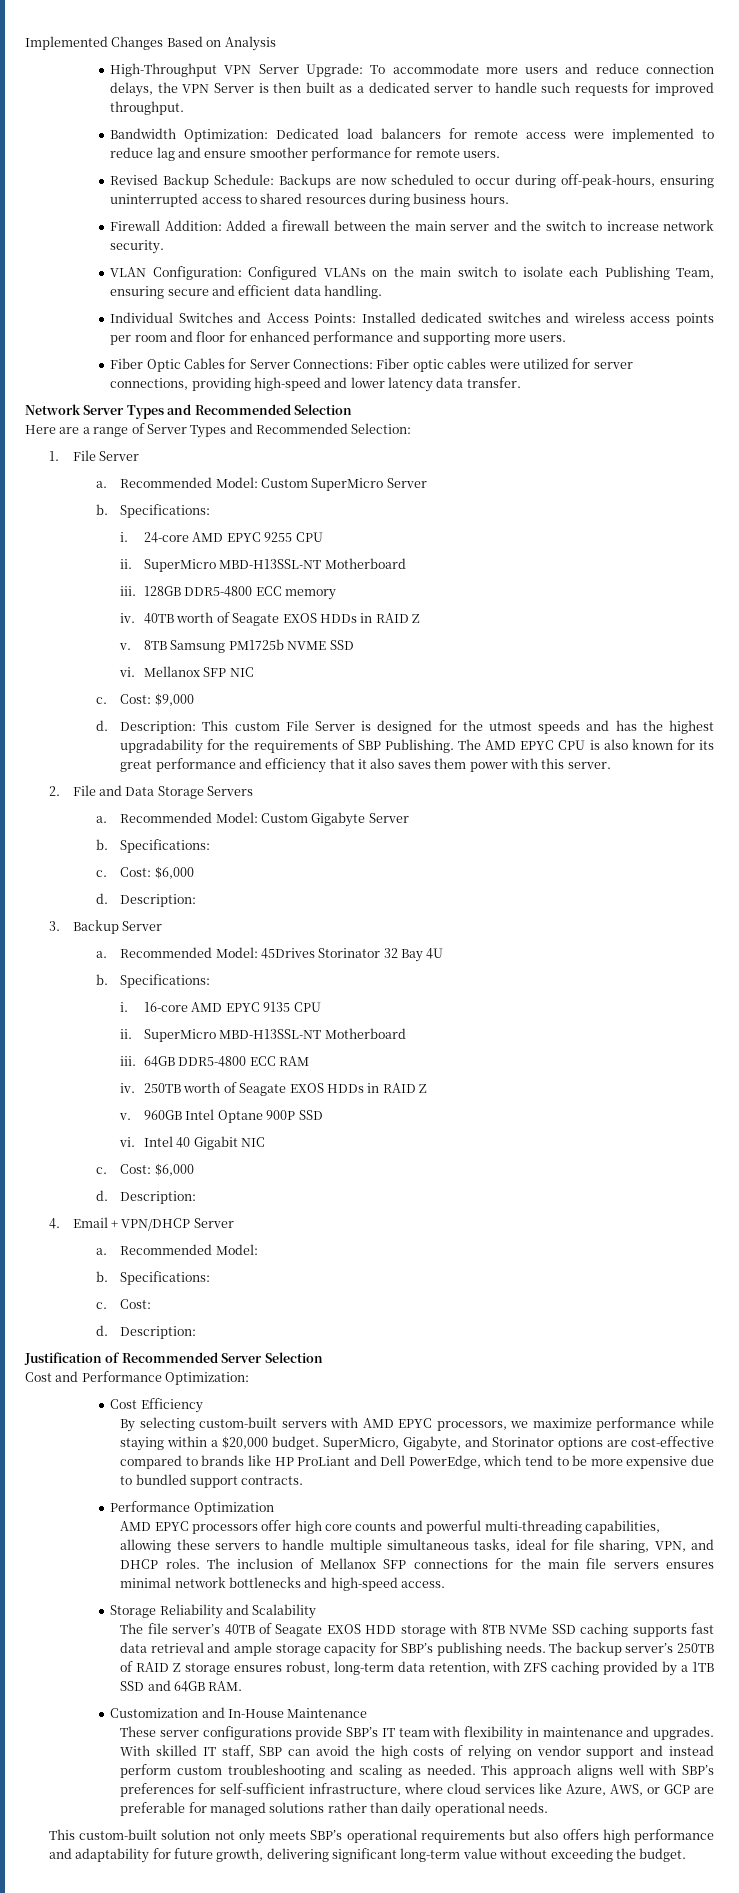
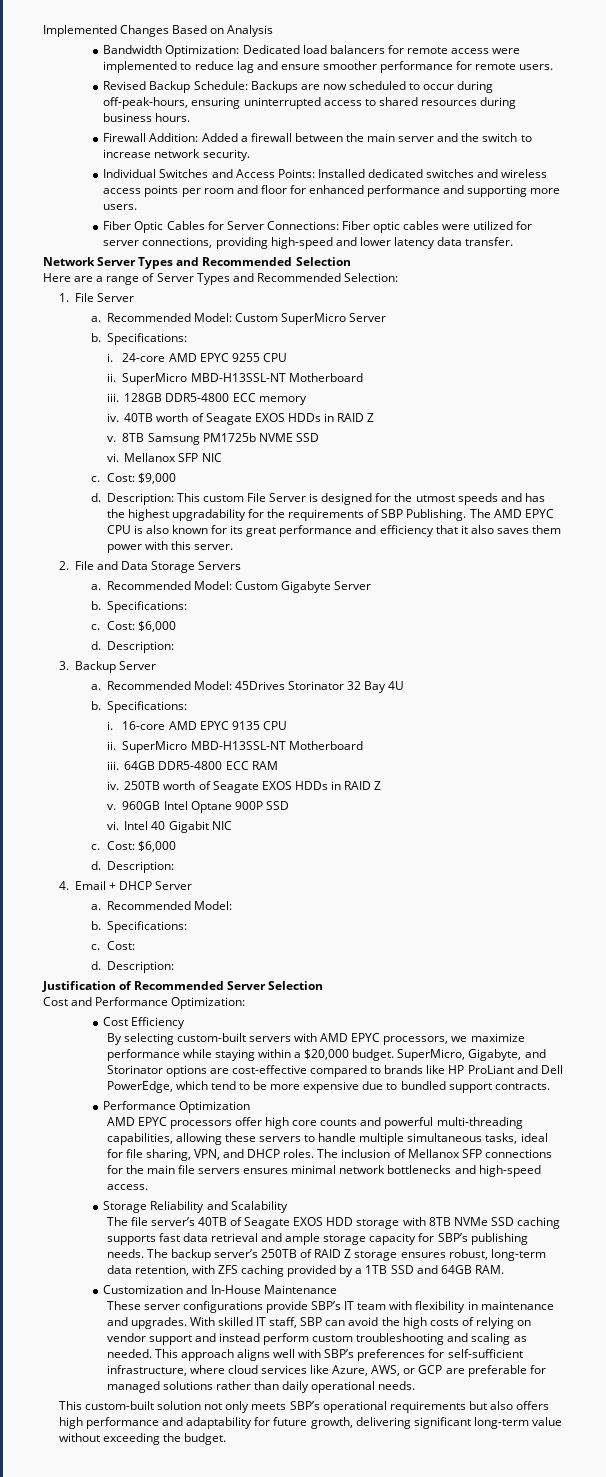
[110,63,715,77] [110,82,714,97] [110,101,185,115] // High-Throughput VPN Server Upgrade: To accommodate more users and reduce connection delays, the VPN Server is then built as a dedicated server to handle such requests for improved throughput. -> (274, 31) none
[110,266,715,280] [110,285,383,299] // VLAN Configuration: Configured VLANs on the main switch to isolate each Publishing Team, ensuring secure and efficient data handling. -> (250, 155) none
[121,1218,191,1231] VPN/DHCP -> [118,881,152,890] DHCP

